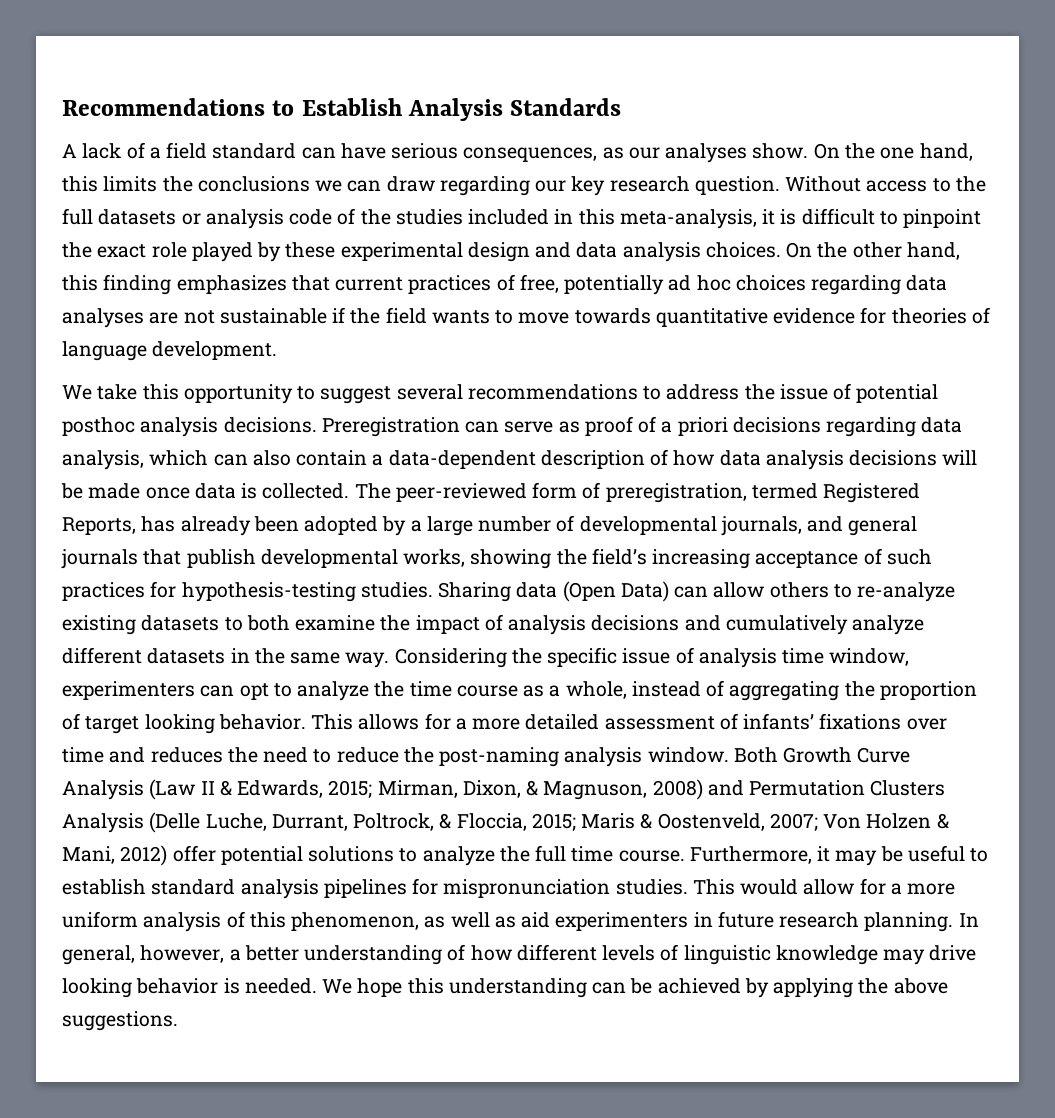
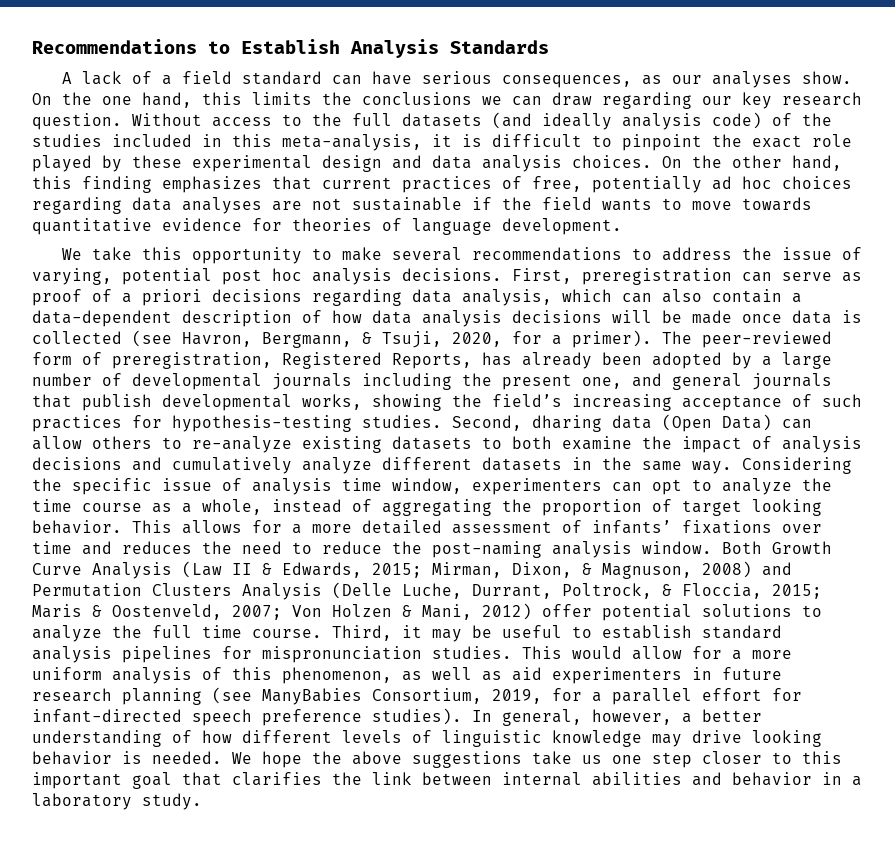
[181,209,333,229] or analysis code -> [492,112,762,130] (and ideally analysis code)
[320,386,392,404] suggest -> [342,247,383,261] make
[856,384,939,403] [62,417,460,437] potential posthoc analysis decisions. Preregistration -> [32,268,732,285] varying, potential post hoc analysis decisions. First, preregistration
[262,483,350,499] collected. -> [32,330,652,348] collected (see Havron, Bergmann, & Tsuji, 2020, for a primer).
[751,483,818,499] termed -> (272, 360) none
[720,516,802,536] journals, -> [272,373,622,390] journals including the present one,
[438,582,512,602] Sharing -> [452,415,602,432] Second, dharing
[689,846,812,864] Furthermore, -> [332,625,392,641] Third,
[864,912,954,932] planning. -> [122,687,802,705] [32,708,462,726] planning (see ManyBabies Consortium, 2019, for a parallel effort for infant-directed speech preference studies).
[407,978,948,998] [62,1011,178,1031] this understanding can be achieved by applying the above suggestions. -> [312,751,842,768] [32,772,862,789] [32,793,202,810] the above suggestions take us one step closer to this important goal that clarifies the link between internal abilities and behavior in a laboratory study.

